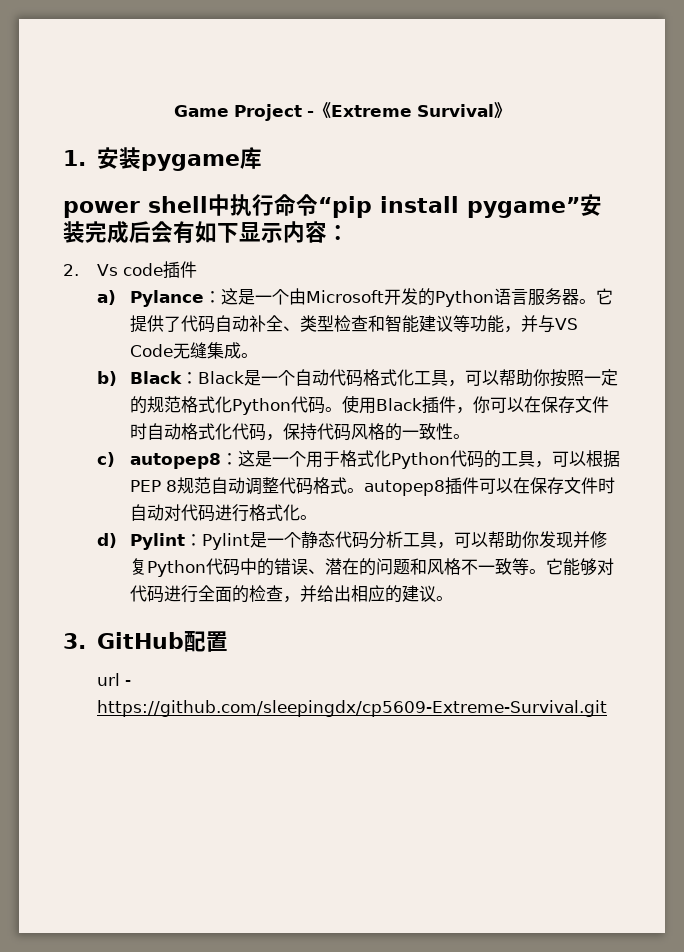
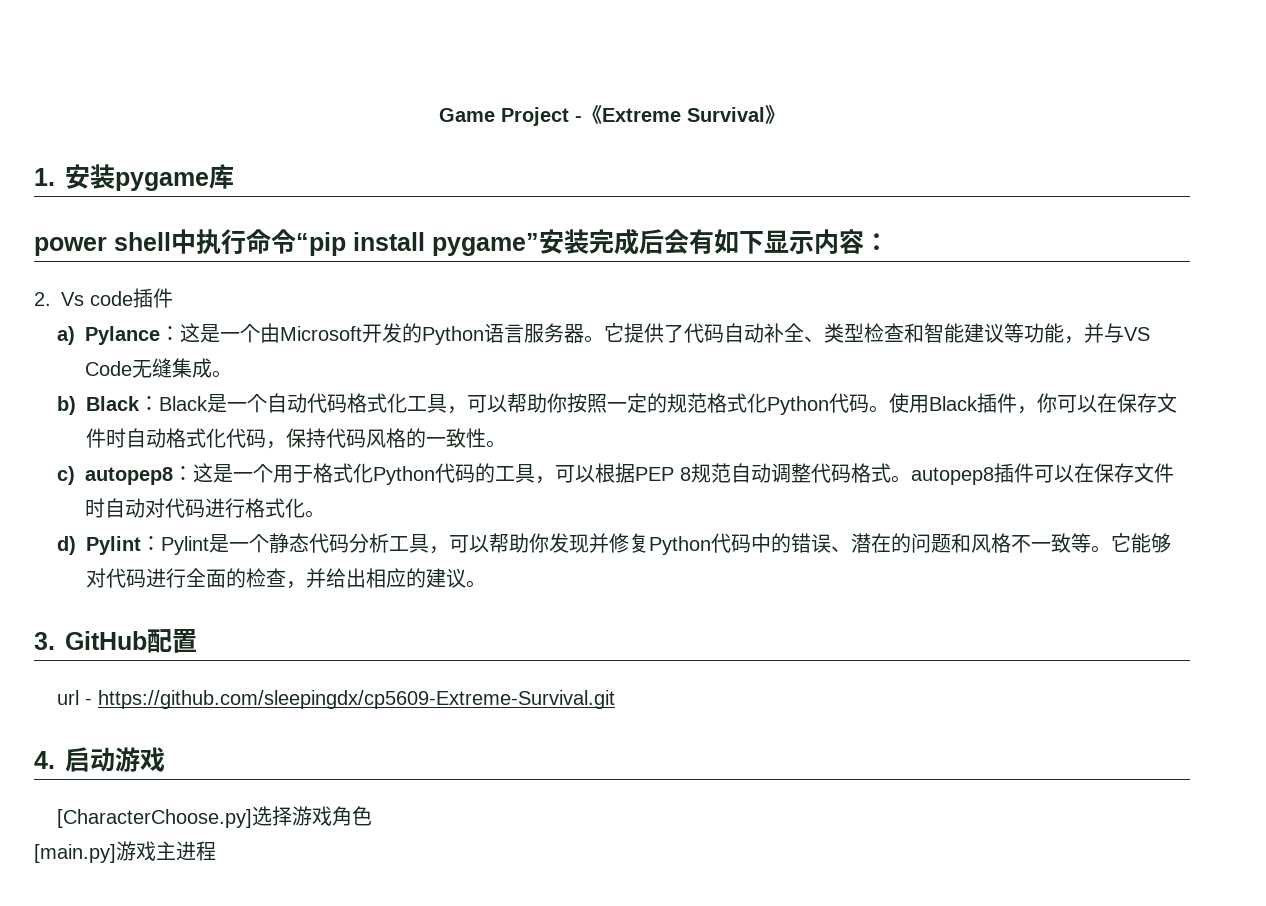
(607, 708) none -> [34,747,165,772] [56,806,372,828] [34,841,216,863] // 4.启动游戏 // [CharacterChoose.py]选择游戏角色 // [main.py]游戏主进程

